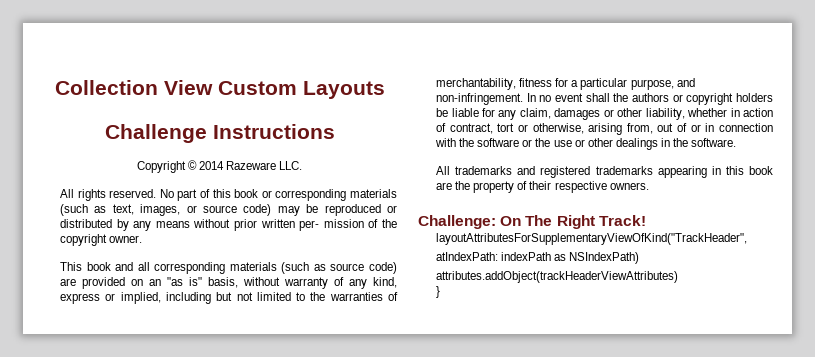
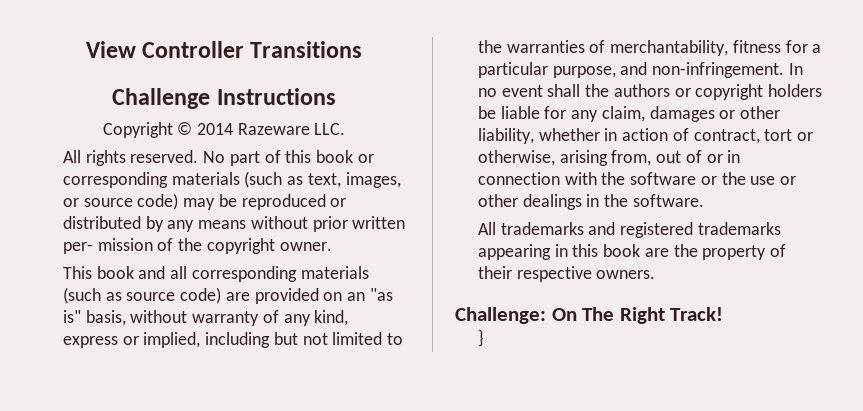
[54,80,385,99] Collection View Custom Layouts -> [85,41,363,58] View Controller Transitions
[436,233,748,245] [436,252,640,264] [436,271,679,283] // layoutAttributesForSupplementaryViewOfKind("TrackHeader", // atIndexPath: indexPath as NSIndexPath) // attributes.addObject(trackHeaderViewAttributes) -> (724, 314) none

